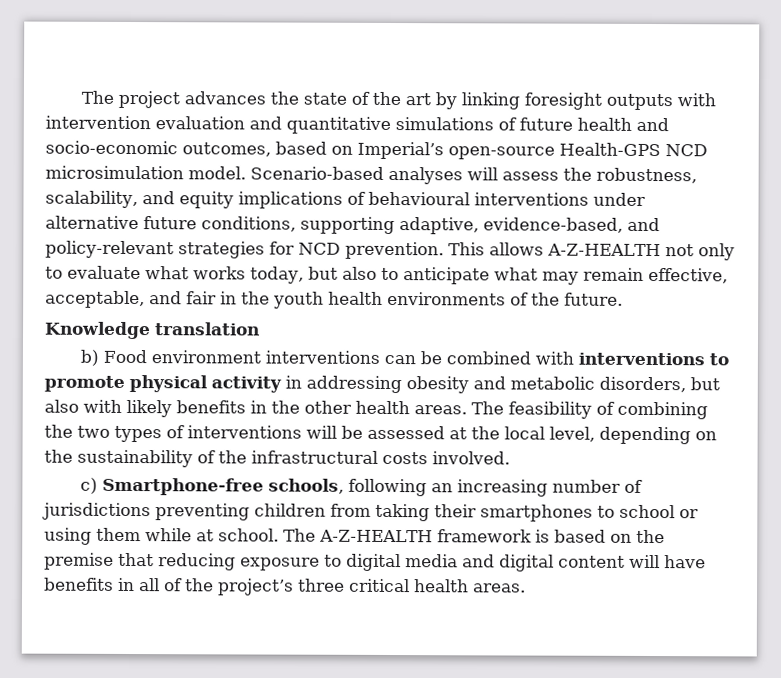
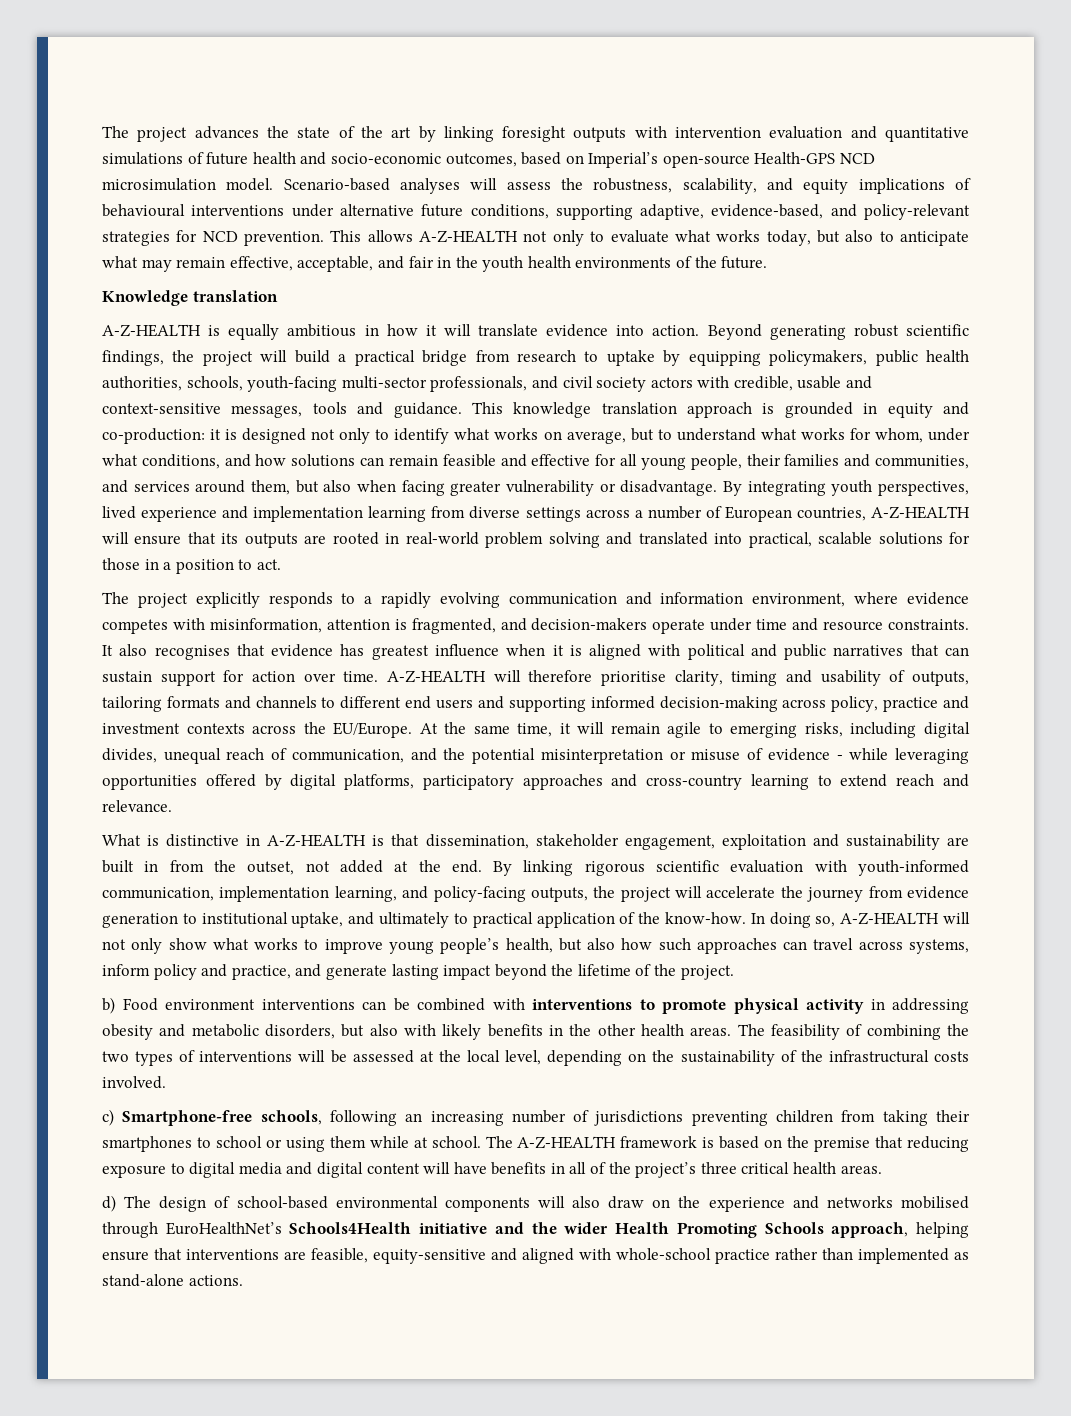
(260, 329) none -> [102,324,969,340] [102,350,969,366] [102,376,873,392] [102,402,969,418] [102,428,971,444] [102,454,970,470] [102,480,969,496] [102,506,970,522] [102,532,970,548] [102,558,281,574] [102,592,969,608] [102,618,969,634] [102,644,970,660] [102,670,969,686] [102,696,970,712] [102,722,970,738] [102,748,970,764] [102,774,969,790] [102,800,172,812] [102,834,970,850] [102,860,969,876] [102,886,969,902] [102,912,970,928] [102,938,970,954] [102,964,734,980] // A-Z-HEALTH is equally ambitious in how it will translate evidence into action. Beyond generating robust scientific findings, the project will build a practical bridge from research to uptake by equipping policymakers, public health authorities, schools, youth-facing multi-sector professionals, and civil society actors with credible, usable and context-sensitive messages, tools and guidance. This knowledge translation approach is grounded in equity and co-production: it is designed not only to identify what works on average, but to understand what works for whom, under what conditions, and how solutions can remain feasible and effective for all young people, their families and communities, and services around them, but also when facing greater vulnerability or disadvantage. By integrating youth perspectives, lived experience and implementation learning from diverse settings across a number of European countries, A-Z-HEALTH will ensure that its outputs are rooted in real-world problem solving and translated into practical, scalable solutions for those in a position to act. // The project explicitly responds to a rapidly evolving communication and information environment, where evidence competes with misinformation, attention is fragmented, and decision-makers operate under time and resource constraints. It also recognises that evidence has greatest influence when it is aligned with political and public narratives that can sustain support for action over time. A-Z-HEALTH will therefore prioritise clarity, timing and usability of outputs, tailoring formats and channels to different end users and supporting informed decision-making across policy, practice and investment contexts across the EU/Europe. At the same time, it will remain agile to emerging risks, including digital divides, unequal reach of communication, and the potential misinterpretation or misuse of evidence - while leveraging opportunities offered by digital platforms, participatory approaches and cross-country learning to extend reach and relevance. // What is distinctive in A-Z-HEALTH is that dissemination, stakeholder engagement, exploitation and sustainability are built in from the outset, not added at the end. By linking rigorous scientific evaluation with youth-informed communication, implementation learning, and policy-facing outputs, the project will accelerate the journey from evidence generation to institutional uptake, and ultimately to practical application of the know-how. In doing so, A-Z-HEALTH will not only show what works to improve young people’s health, but also how such approaches can travel across systems, inform policy and practice, and generate lasting impact beyond the lifetime of the project.
(526, 588) none -> [102,1195,969,1212] [102,1222,970,1238] [102,1248,969,1264] [102,1274,243,1287] // d) The design of school-based environmental components will also draw on the experience and networks mobilised through EuroHealthNet’s Schools4Health initiative and the wider Health Promoting Schools approach, helping ensure that interventions are feasible, equity-sensitive and aligned with whole-school practice rather than implemented as stand-alone actions.

